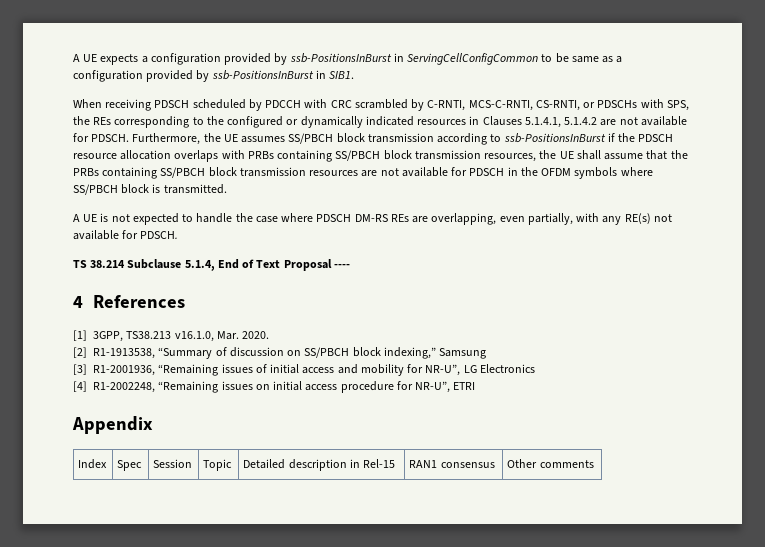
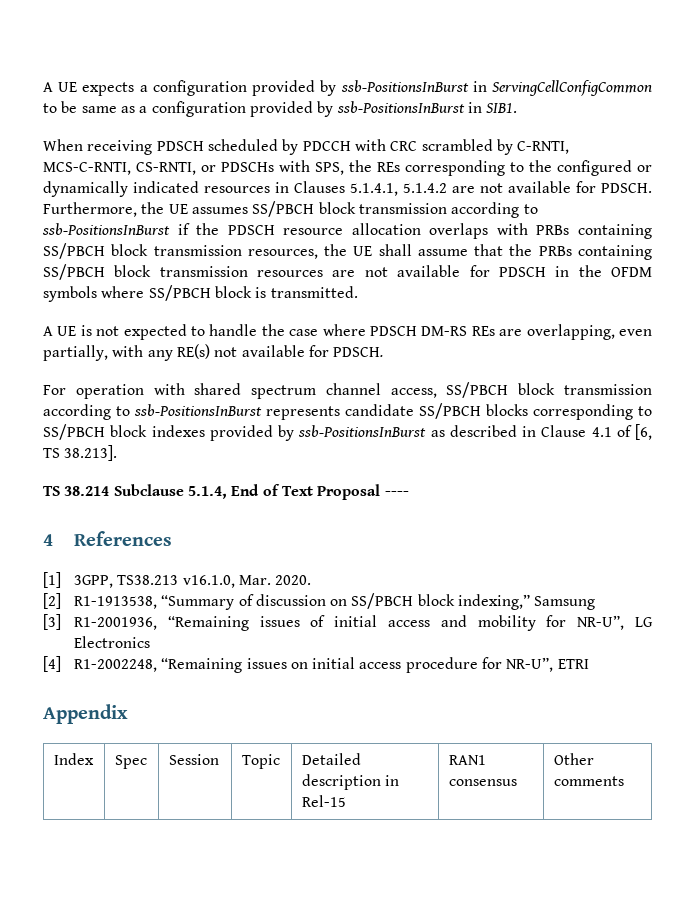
(179, 235) none -> [43,382,652,399] [43,403,652,420] [43,424,652,441] [43,445,118,461] // For operation with shared spectrum channel access, SS/PBCH block transmission according to ssb-PositionsInBurst represents candidate SS/PBCH blocks corresponding to SS/PBCH block indexes provided by ssb-PositionsInBurst as described in Clause 4.1 of [6, TS 38.213].

